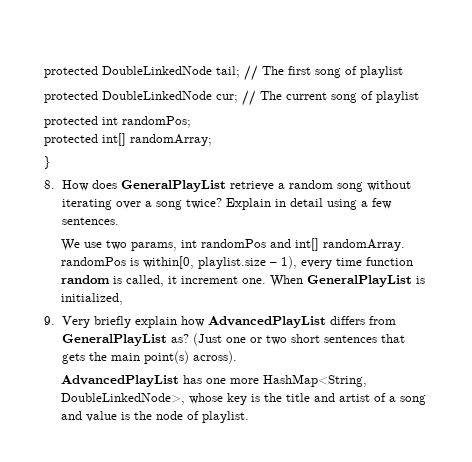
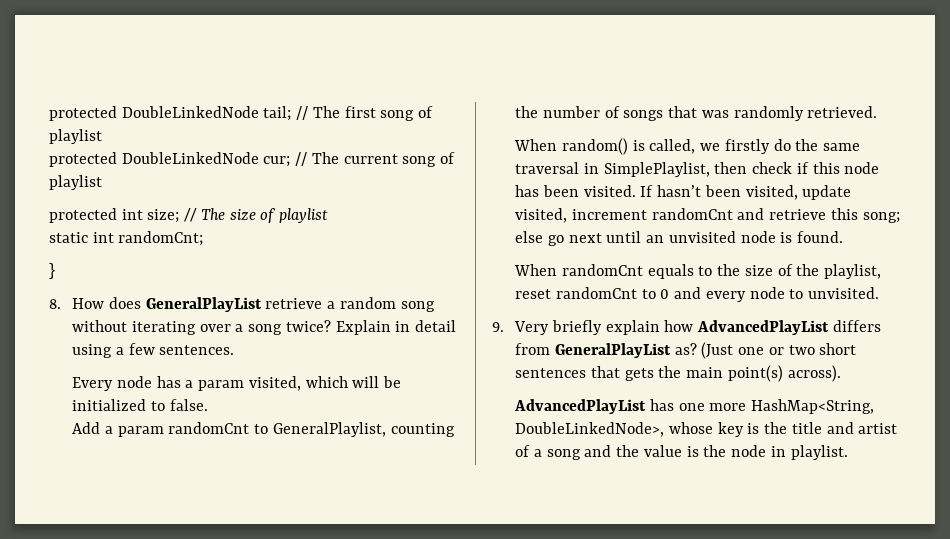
[122,116,191,128] [44,133,212,146] randomPos; // protected int[] randomArray; -> [147,208,329,223] [49,231,204,246] size; // The size of playlist // static int randomCnt;
[60,238,405,251] [60,256,413,269] [60,275,425,287] [60,293,123,305] We use two params, int randomPos and int[] randomArray. randomPos is within[0, playlist.size – 1), every time function random is called, it increment one. When GeneralPlayList is initialized, -> [72,376,402,391] [72,399,208,411] [72,422,455,437] [515,106,878,121] [514,138,861,155] [515,162,880,177] [515,185,852,200] [515,208,900,223] [515,231,844,246] [514,264,882,279] [515,287,880,302] Every node has a param visited, which will be initialized to false. // Add a param randomCnt to GeneralPlaylist, counting the number of songs that was randomly retrieved. // When random() is called, we firstly do the same traversal in SimplePlaylist, then check if this node has been visited. If hasn’t been visited, update visited, increment randomCnt and retrieve this song; else go next until an unvisited node is found. // When randomCnt equals to the size of the playlist, reset randomCnt to 0 and every node to unvisited.
(82, 415) none -> [616,445,640,457] the
[186,411,199,420] of -> [770,446,786,457] in

